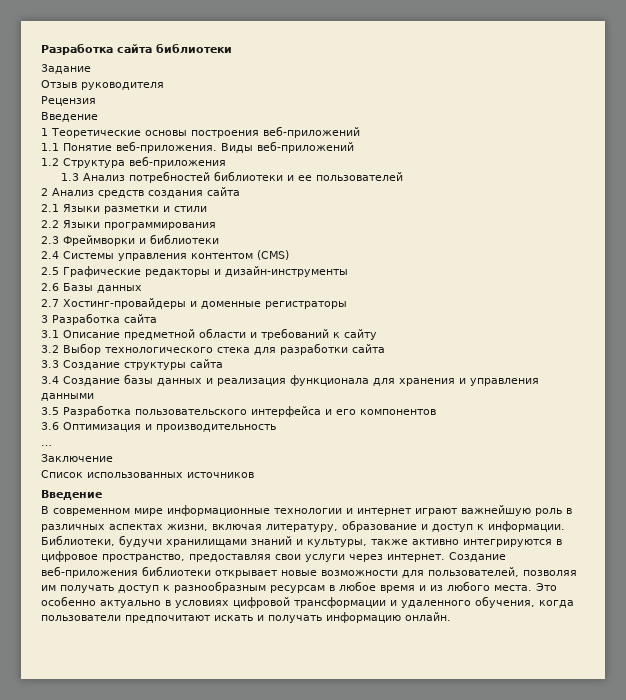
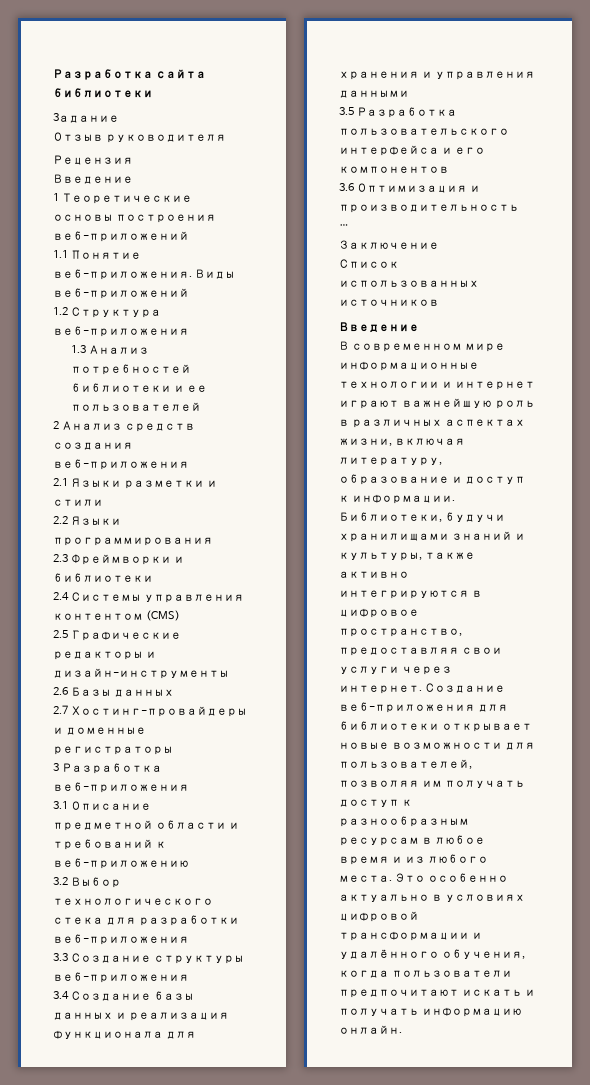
[207,187,240,196] сайта -> [53,459,189,470] веб-приложения
[124,314,157,323] сайта -> [53,782,189,793] веб-приложения
[344,329,377,340] сайту -> [53,858,189,869] веб-приложению
[352,344,385,353] сайта -> [53,934,189,945] веб-приложения
[190,359,223,368] сайта -> [53,972,189,983] веб-приложения
(138, 572) none -> [477,704,508,712] для
[401,600,471,608] удаленного -> [339,949,439,959] удалённого

